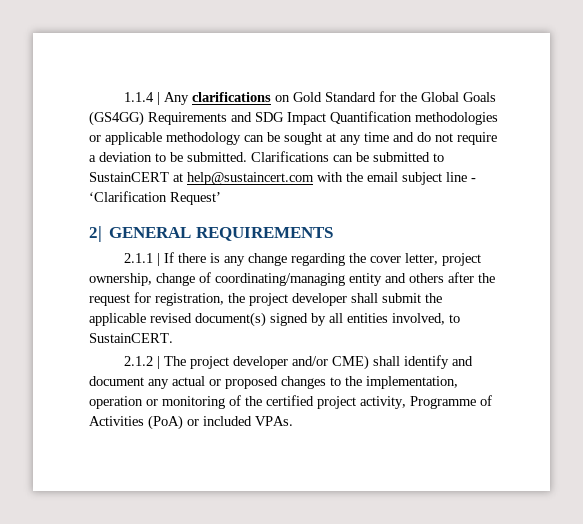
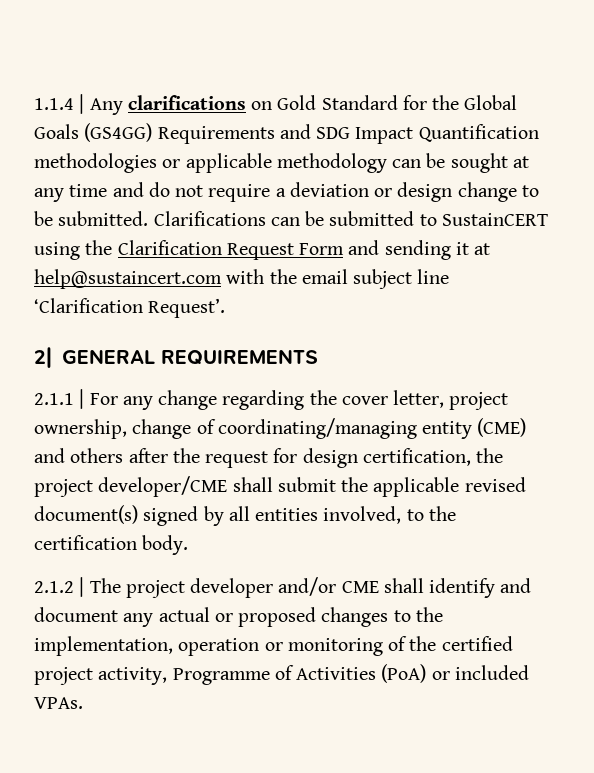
(152, 157) none -> [374,182,517,202] or design change
(169, 177) none -> [34,240,469,260] using the Clarification Request Form and sending it
[471,178,476,182] [89,191,221,205] - ‘Clarification Request’ -> [34,298,226,318] ‘Clarification Request’.
[163,252,220,263] If there is -> [89,393,118,405] For
(382, 279) none -> [477,418,527,437] (CME)
[155,293,224,306] registration, -> [302,448,471,468] design certification,
[292,293,347,306] developer -> [98,476,228,497] developer/CME
[89,333,173,343] SustainCERT. -> [428,506,456,521] [34,535,189,555] the certification body.
[331,355,369,370] CME) -> [341,581,379,593] CME

